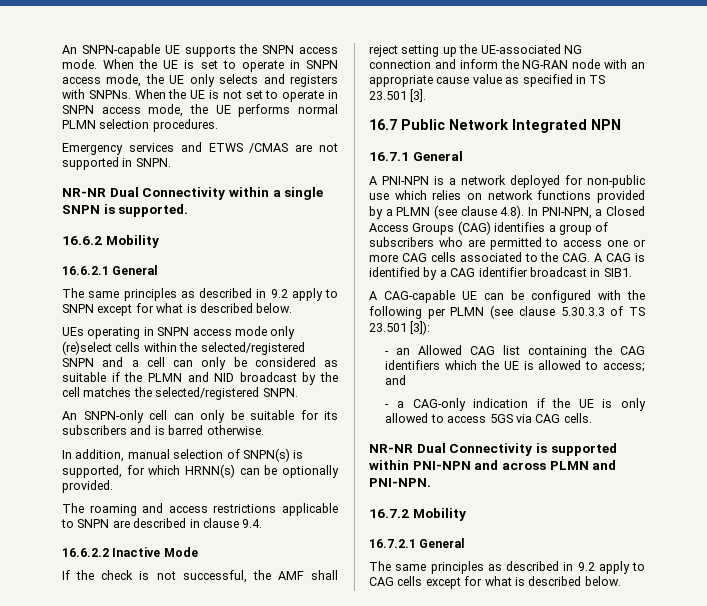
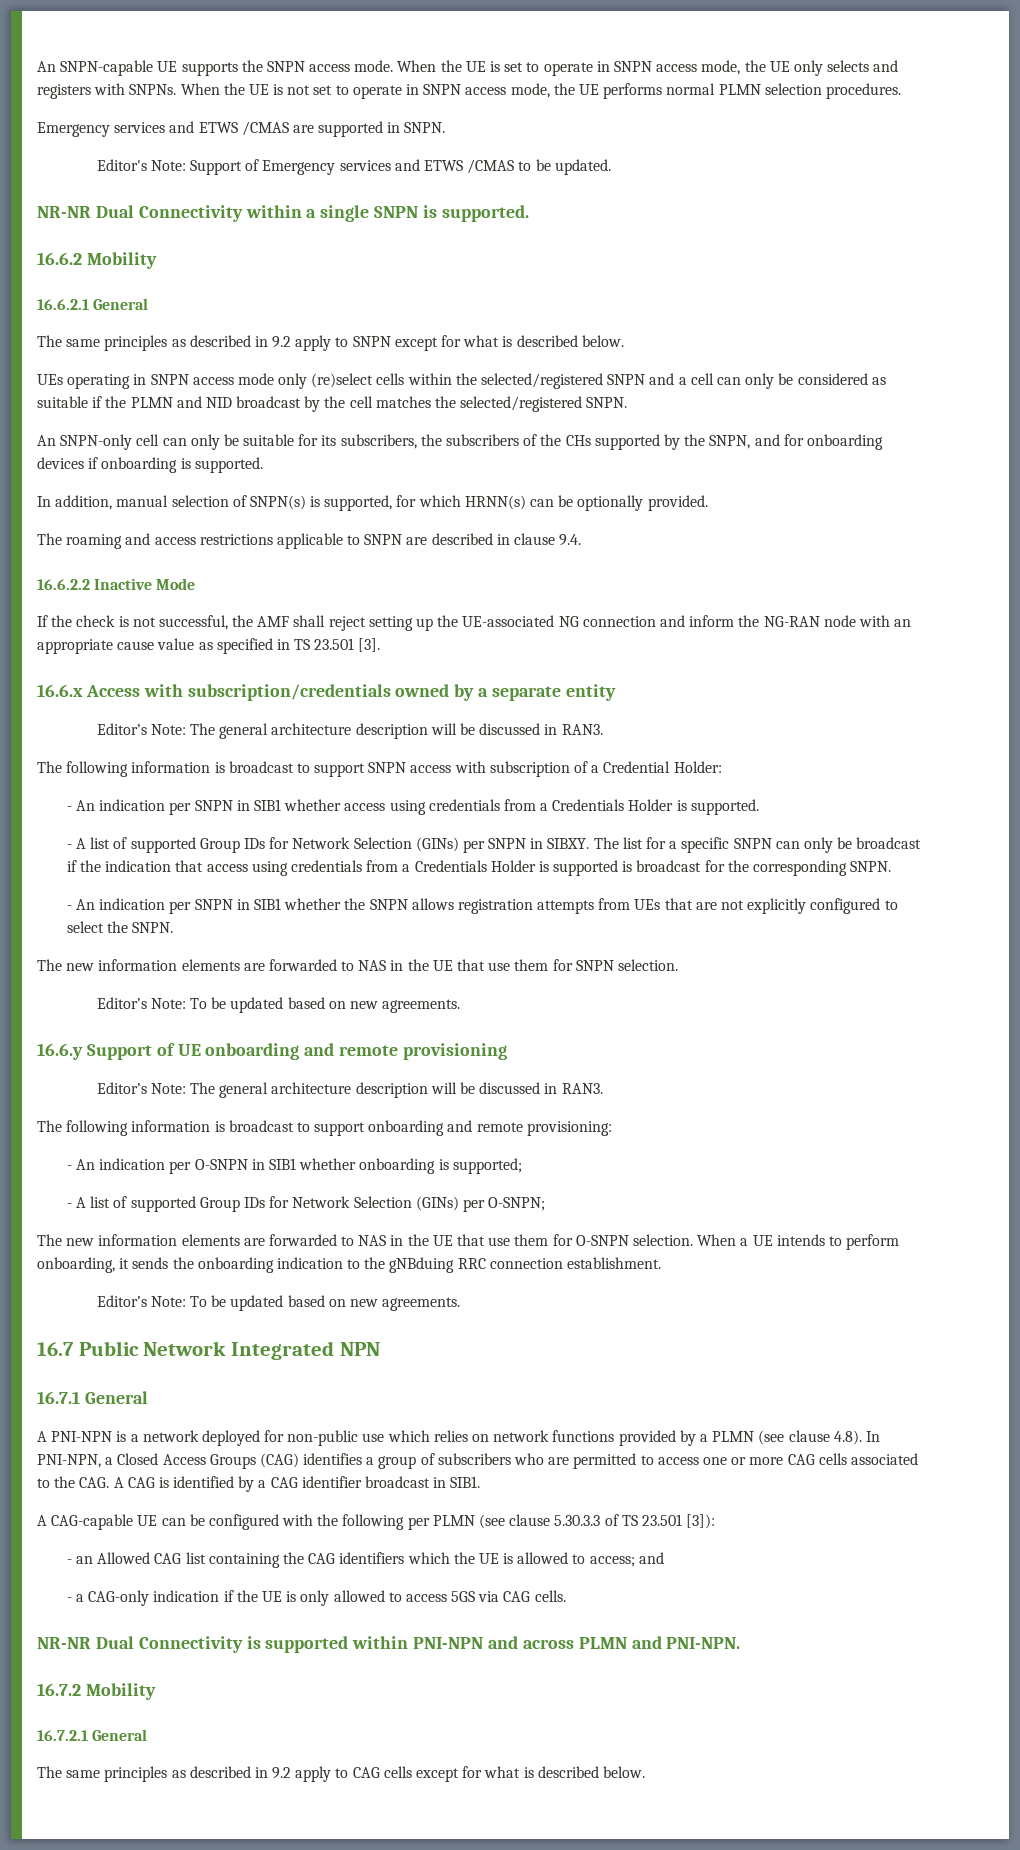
[319,143,338,152] not -> (314, 129) none
(171, 162) none -> [96,159,611,175] // Editor's Note: Support of Emergency services and ETWS /CMAS to be updated.
[62,425,264,435] subscribers and is barred otherwise. -> [340,434,883,450] [37,457,263,473] subscribers, the subscribers of the CHs supported by the SNPN, and for onboarding devices if onboarding is supported.
(427, 95) none -> [37,684,616,701] [96,723,603,739] [37,761,722,777] [66,799,759,815] [66,837,922,853] [66,860,892,876] [66,898,898,914] [66,921,174,933] [37,959,678,971] [96,997,461,1013] [37,1043,508,1060] [96,1082,603,1098] [37,1120,612,1136] [66,1158,522,1174] [66,1196,546,1212] [37,1234,900,1250] [37,1257,662,1273] [96,1295,461,1311] // 16.6.x Access with subscription/credentials owned by a separate entity // Editor’s Note: The general architecture description will be discussed in RAN3. // The following information is broadcast to support SNPN access with subscription of a Credential Holder: // - An indication per SNPN in SIB1 whether access using credentials from a Credentials Holder is supported. // - A list of supported Group IDs for Network Selection (GINs) per SNPN in SIBXY. The list for a specific SNPN can only be broadcast if the indication that access using credentials from a Credentials Holder is supported is broadcast for the corresponding SNPN. // - An indication per SNPN in SIB1 whether the SNPN allows registration attempts from UEs that are not explicitly configured to select the SNPN. // The new information elements are forwarded to NAS in the UE that use them for SNPN selection. // Editor’s Note: To be updated based on new agreements. // 16.6.y Support of UE onboarding and remote provisioning // Editor’s Note: The general architecture description will be discussed in RAN3. // The following information is broadcast to support onboarding and remote provisioning: // - An indication per O-SNPN in SIB1 whether onboarding is supported; // - A list of supported Group IDs for Network Selection (GINs) per O-SNPN; // The new information elements are forwarded to NAS in the UE that use them for O-SNPN selection. When a UE intends to perform onboarding, it sends the onboarding indication to the gNBduing RRC connection establishment. // Editor’s Note: To be updated based on new agreements.

